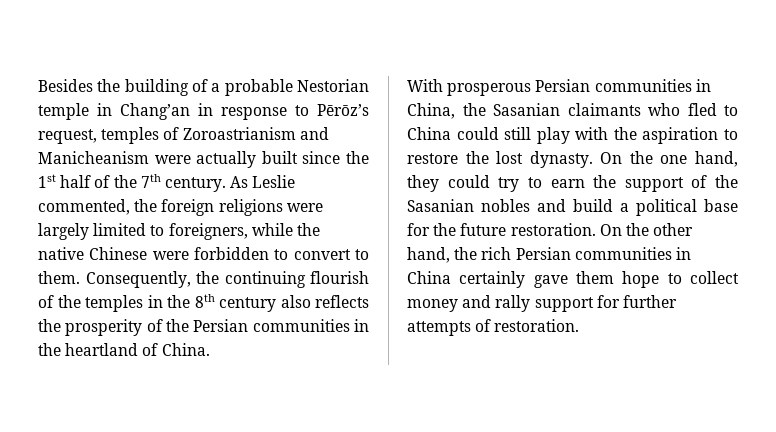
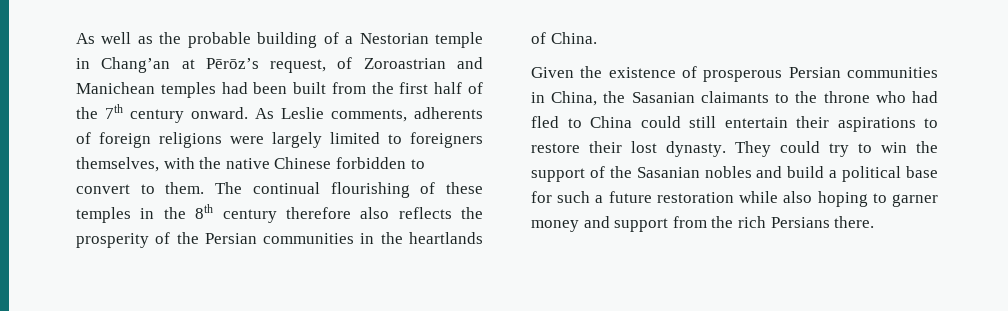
[38,79,121,92] Besides the -> [76,32,251,48] As well as the probable
[224,79,293,96] probable -> (354, 40) none
[198,103,369,120] [38,127,329,144] [38,151,369,168] [38,174,296,192] [38,199,158,215] in response to Pērōz’s request, temples of Zoroastrianism and Manicheanism were actually built since the 1st half of the 7th century. As Leslie commented, the -> [181,57,483,73] [76,82,483,98] [76,104,483,123] [76,132,91,144] at Pērōz’s request, of Zoroastrian and Manichean temples had been built from the first half of the 7th century onward. As Leslie comments, adherents of
[168,223,293,240] foreigners, while -> [410,132,483,148] [76,157,195,172] foreigners themselves, with
[152,251,189,260] were -> (332, 163) none
[85,271,369,288] [38,295,81,308] Consequently, the continuing flourish of the -> [215,182,484,198] The continual flourishing of these
(276, 304) none -> [285,207,351,219] therefore
[65,343,139,356] heartland -> [408,232,483,244] heartlands
[407,79,443,92] With -> [531,66,697,78] Given the existence of
[648,103,680,116] who -> [775,91,938,103] to the throne who had
[536,127,719,144] play with the aspiration -> [724,116,916,132] entertain their aspirations
[465,151,489,164] the -> [589,141,622,153] their
[600,151,738,167] [407,175,439,192] On the one hand, they -> [735,141,771,157] They
[550,179,585,188] earn -> [881,142,907,153] win
[433,223,694,236] [407,247,691,263] [407,271,739,288] [407,295,677,312] [407,319,580,336] the future restoration. On the other hand, the rich Persian communities in China certainly gave them hope to collect money and rally support for further attempts of restoration. -> [557,191,938,207] [531,216,875,232] such a future restoration while also hoping to garner money and support from the rich Persians there.

